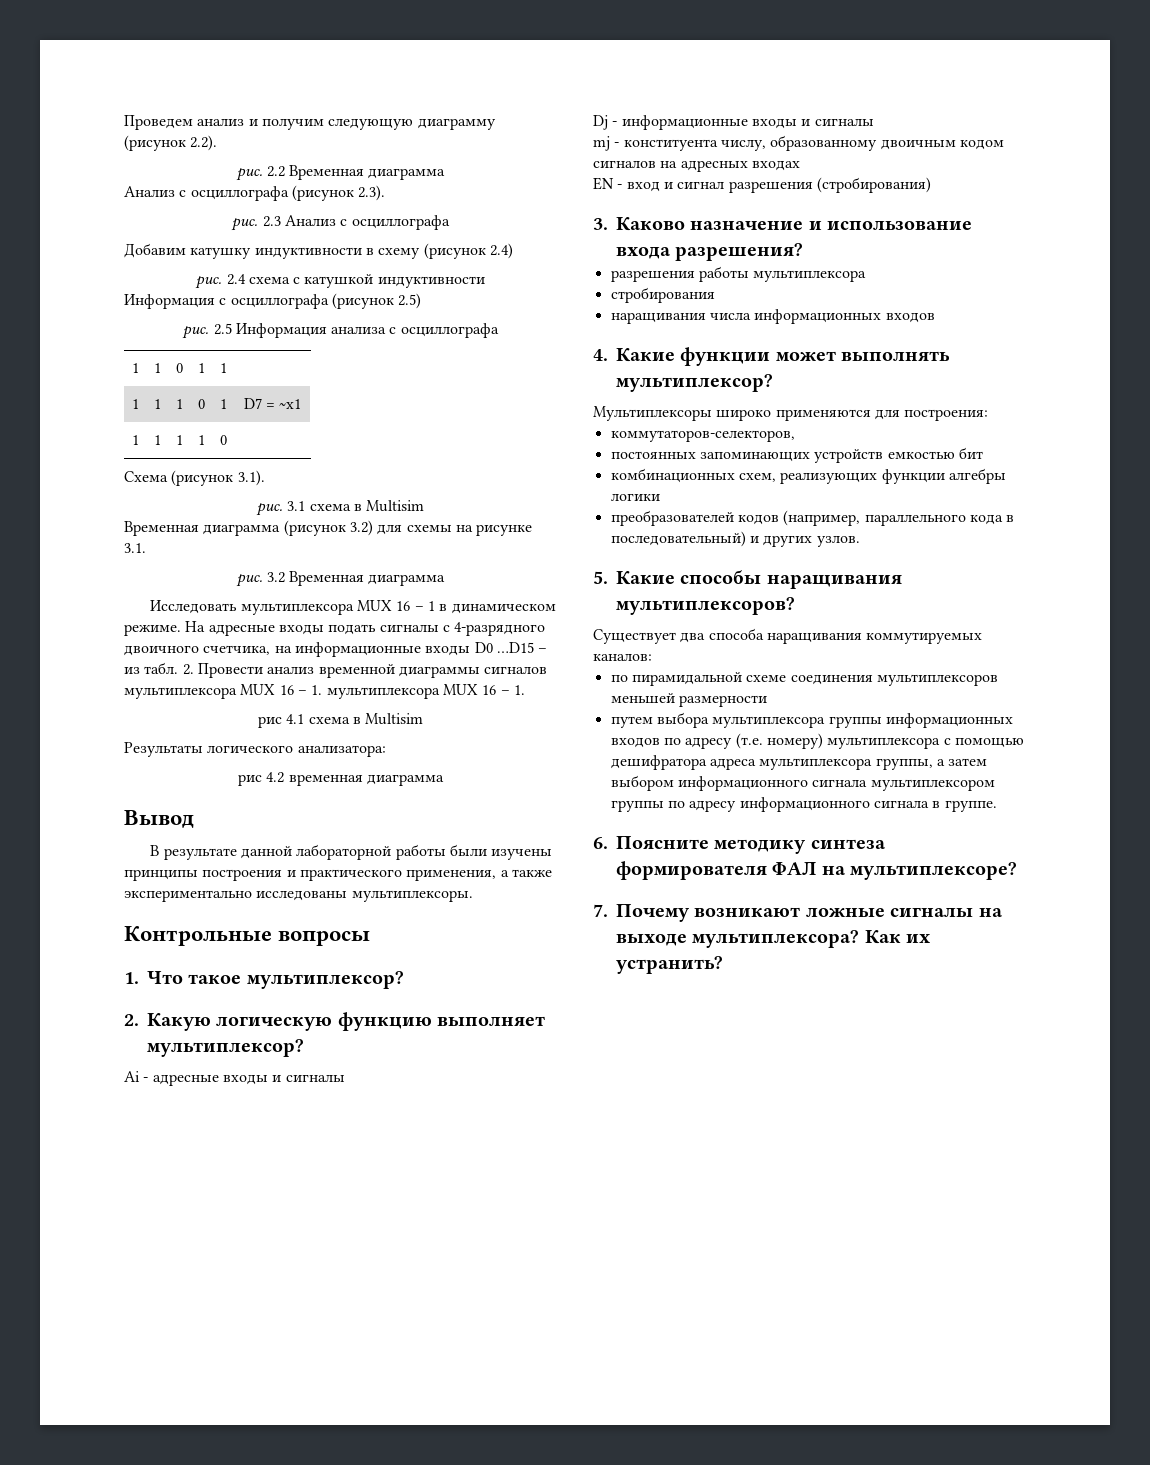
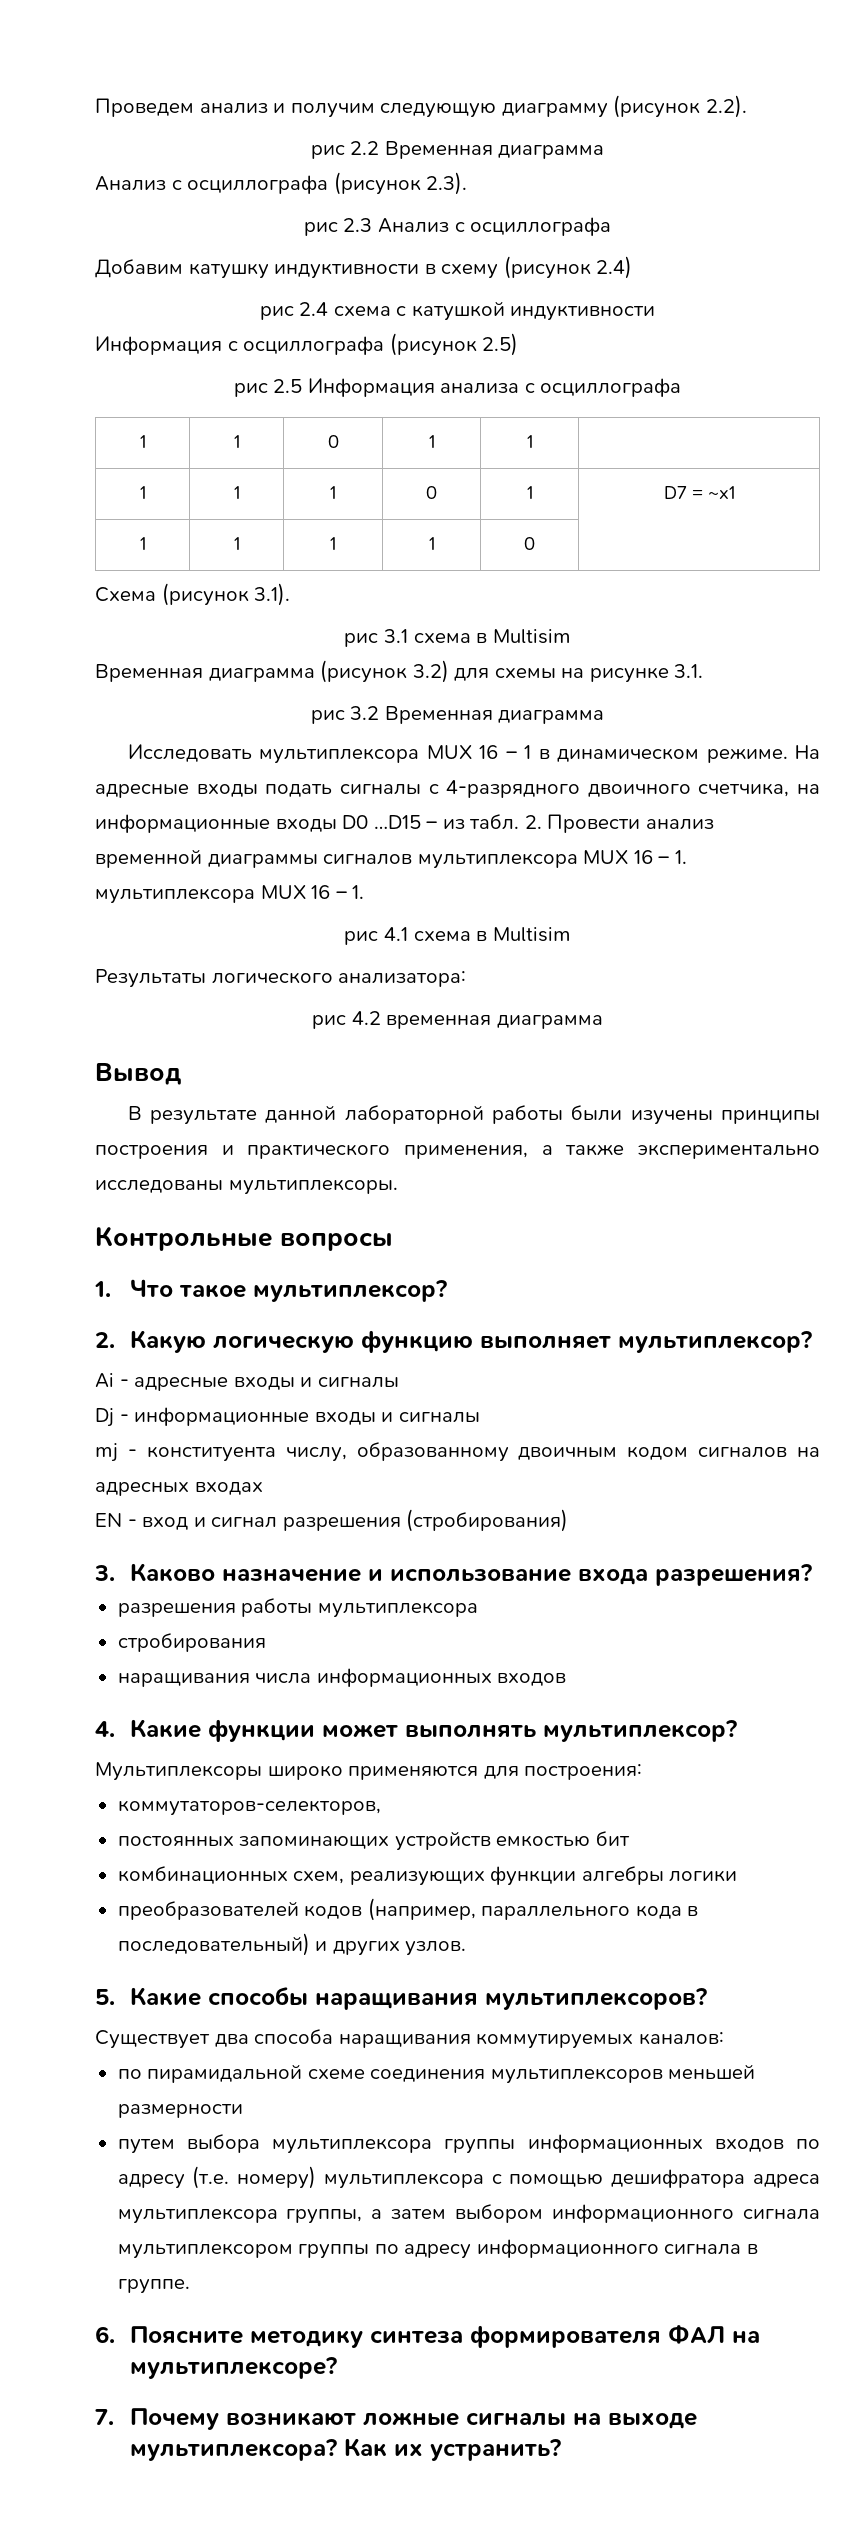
[235,168,263,181] рис. -> [310,145,345,159] рис
[231,218,259,231] рис. -> [303,222,338,236] рис
[195,276,223,289] рис. -> [259,306,294,320] рис
[182,326,210,339] рис. -> [233,383,268,397] рис
[255,503,283,516] рис. -> [344,633,379,647] рис
[235,574,263,587] рис. -> [310,710,345,724] рис

